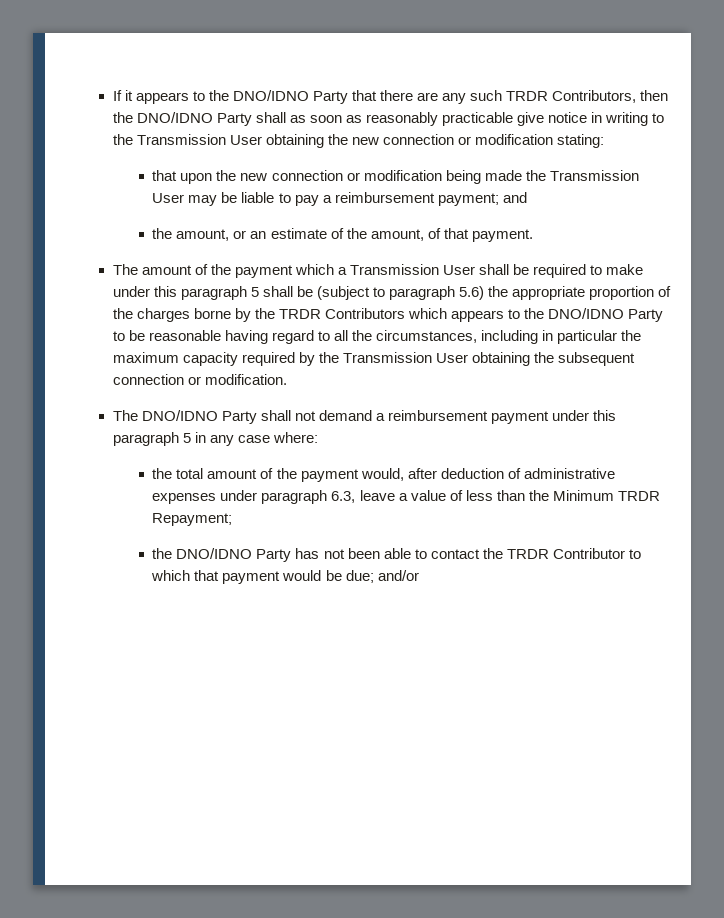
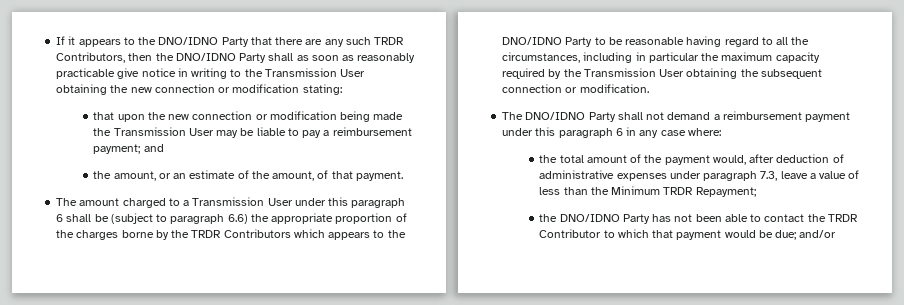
[194,264,644,278] [112,286,259,300] of the payment which a Transmission User shall be required to make under this paragraph 5 -> [122,197,406,208] [56,214,64,222] charged to a Transmission User under this paragraph 6
[458,286,484,300] 5.6) -> [227,214,248,224] 6.6)
[182,433,191,443] 5 -> [615,128,623,136] 6
[331,491,356,503] 6.3, -> [760,171,778,181] 7.3,

